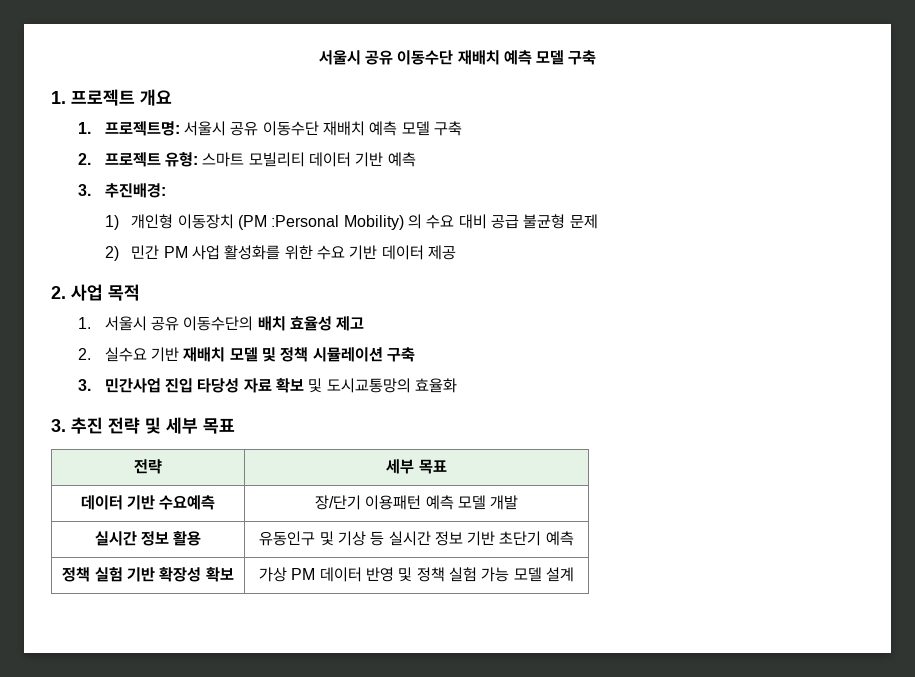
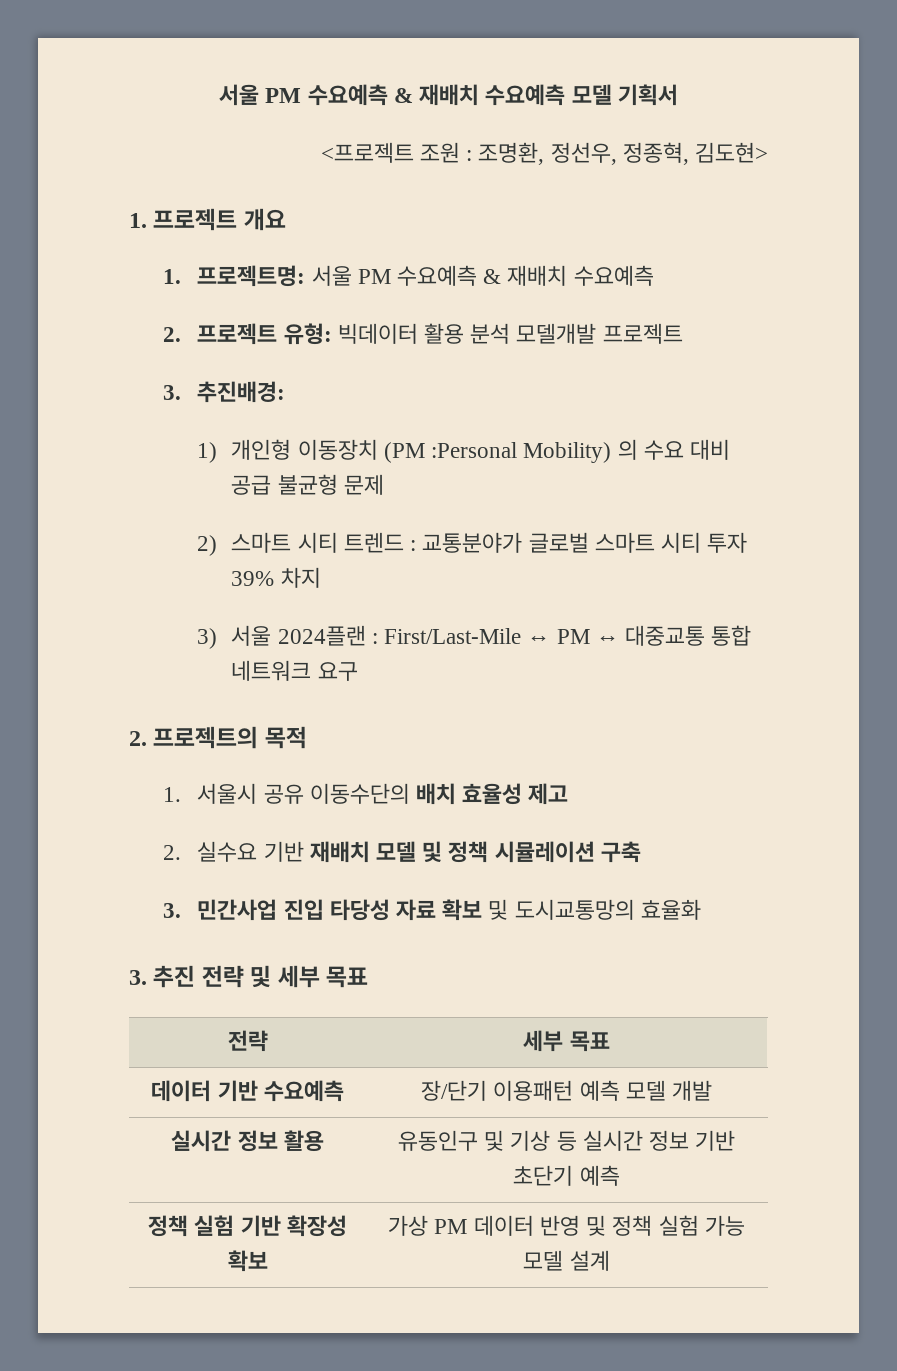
[318,50,597,65] 서울시 공유 이동수단 재배치 예측 모델 구축 -> [219,84,678,106] [320,142,768,165] 서울 PM 수요예측 & 재배치 수요예측 모델 기획서 // <프로젝트 조원 : 조명환, 정선우, 정종혁, 김도현>
[183,121,462,136] [77,152,416,167] 서울시 공유 이동수단 재배치 예측 모델 구축 // 2. 프로젝트 유형: 스마트 모빌리티 데이터 기반 예측 -> [311,265,654,286] [163,323,683,345] 서울 PM 수요예측 & 재배치 수요예측 // 2. 프로젝트 유형: 빅데이터 활용 분석 모델개발 프로젝트
[131,245,457,260] [51,284,103,301] 민간 PM 사업 활성화를 위한 수요 기반 데이터 제공 // 2. 사업 -> [231,532,748,553] [231,567,321,588] [197,625,752,649] [231,660,358,681] [129,726,259,749] 스마트 시티 트렌드 : 교통분야가 글로벌 스마트 시티 투자 39% 차지 // 3) 서울 2024플랜 : First/Last-Mile ↔ PM ↔ 대중교통 통합 네트워크 요구 // 2. 프로젝트의

